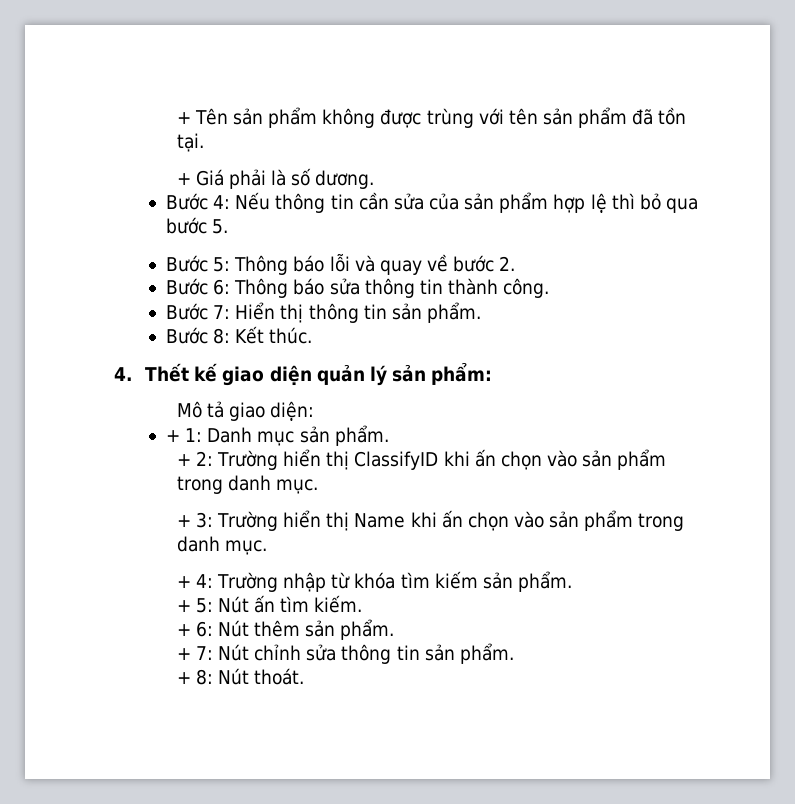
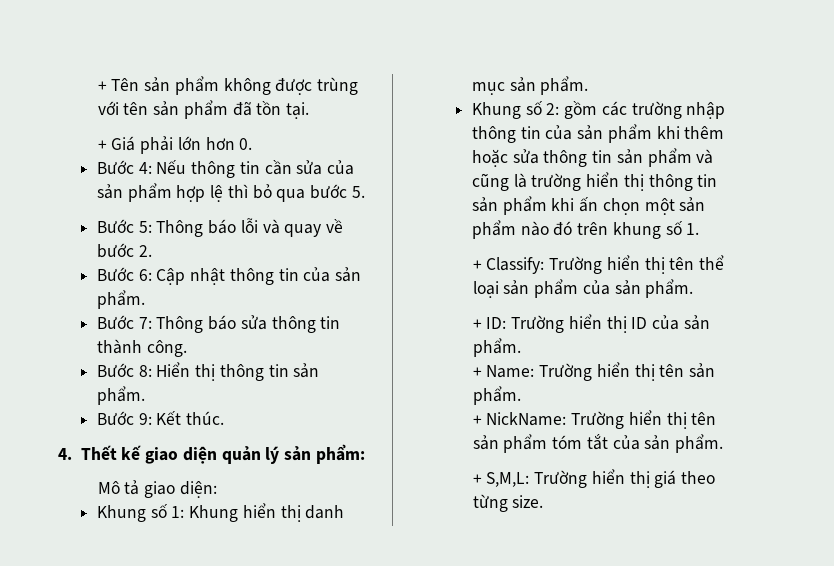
[271,168,375,189] là số dương. -> [177,136,253,150] lớn hơn 0.
(231, 287) none -> [156,267,362,285] [97,290,146,309] [97,315,152,329] Cập nhật thông tin của sản phẩm. // Bước 7:
[213,305,231,319] 7: -> [138,365,152,377] 8:
[213,328,231,344] 8: -> [138,413,152,425] 9:
[166,425,389,446] [176,449,667,470] [176,475,319,494] [176,510,685,531] [176,536,267,555] [176,571,572,592] [176,595,363,613] [176,619,395,640] [176,643,514,664] [176,668,305,685] + 1: Danh mục sản phẩm. // + 2: Trường hiển thị ClassifyID khi ấn chọn vào sản phẩm trong danh mục. // + 3: Trường hiển thị Name khi ấn chọn vào sản phẩm trong danh mục. // + 4: Trường nhập từ khóa tìm kiếm sản phẩm. // + 5: Nút ấn tìm kiếm. // + 6: Nút thêm sản phẩm. // + 7: Nút chỉnh sửa thông tin sản phẩm. // + 8: Nút thoát. -> [97,503,345,522] [472,76,589,95] [472,101,726,119] [472,124,725,143] [472,148,714,167] [472,172,718,191] [472,196,706,215] [472,220,700,239] [472,255,725,274] [472,279,694,298] [472,314,710,333] [472,338,521,357] [472,362,716,381] [472,386,521,405] [472,410,717,429] [472,434,724,453] [472,469,716,488] [472,494,544,512] Khung số 1: Khung hiển thị danh mục sản phẩm. // Khung số 2: gồm các trường nhập thông tin của sản phẩm khi thêm hoặc sửa thông tin sản phẩm và cũng là trường hiển thị thông tin sản phẩm khi ấn chọn một sản phẩm nào đó trên khung số 1. // + Classify: Trường hiển thị tên thể loại sản phẩm của sản phẩm. // + ID: Trường hiển thị ID của sản phẩm. // + Name: Trường hiển thị tên sản phẩm. // + NickName: Trường hiển thị tên sản phẩm tóm tắt của sản phẩm. // + S,M,L: Trường hiển thị giá theo từng size.

